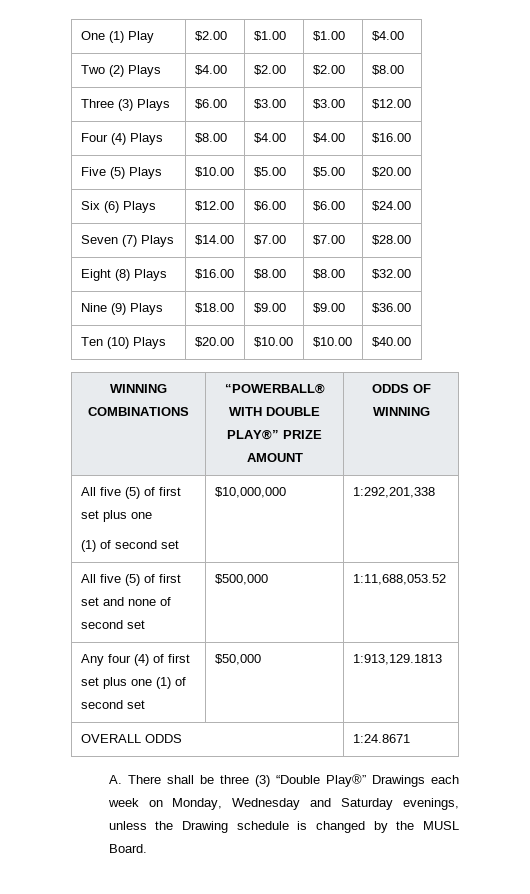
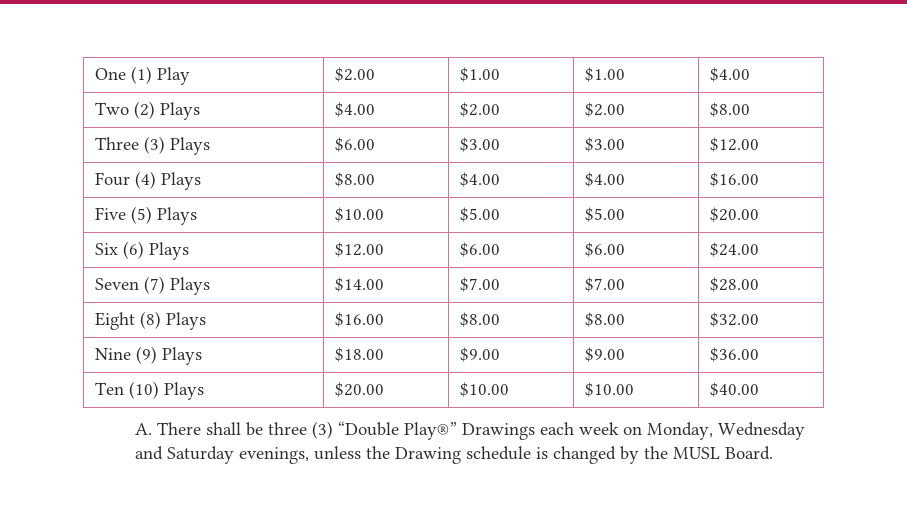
[110,384,167,393] [88,407,189,416] [224,383,325,394] [229,407,320,416] [227,429,322,440] [246,453,303,462] [371,384,431,393] [372,407,430,416] [80,487,181,499] [80,510,152,522] [80,540,179,552] [214,487,286,498] [352,487,435,498] [80,574,181,586] [80,597,171,606] [80,620,145,629] [214,574,268,585] [352,574,446,585] [80,654,190,666] [80,677,186,689] [80,700,145,709] [214,654,261,665] [352,654,442,665] [80,734,182,743] [352,734,410,743] // WINNING COMBINATIONS | “POWERBALL® WITH DOUBLE PLAY®” PRIZE AMOUNT | ODDS OF WINNING // All five (5) of first set plus one // (1) of second set | $10,000,000 | 1:292,201,338 // All five (5) of first set and none of second set | $500,000 | 1:11,688,053.52 // Any four (4) of first set plus one (1) of second set | $50,000 | 1:913,129.1813 // OVERALL ODDS | 1:24.8671 -> (760, 389) none

